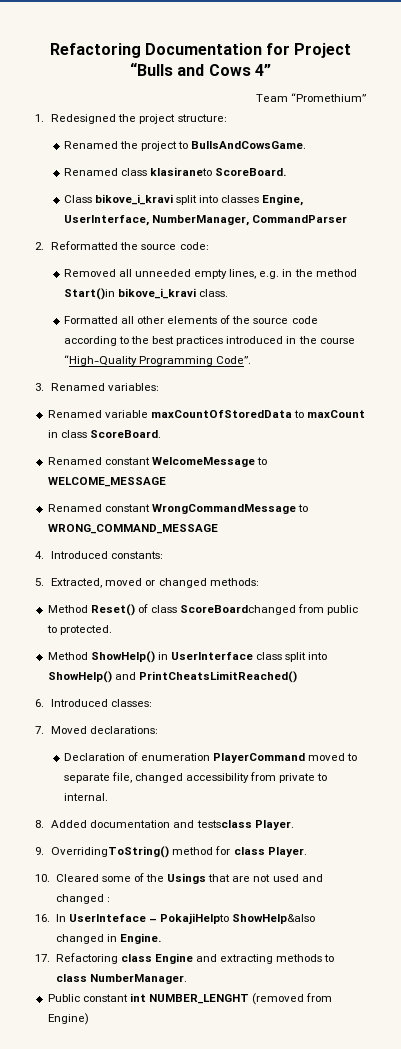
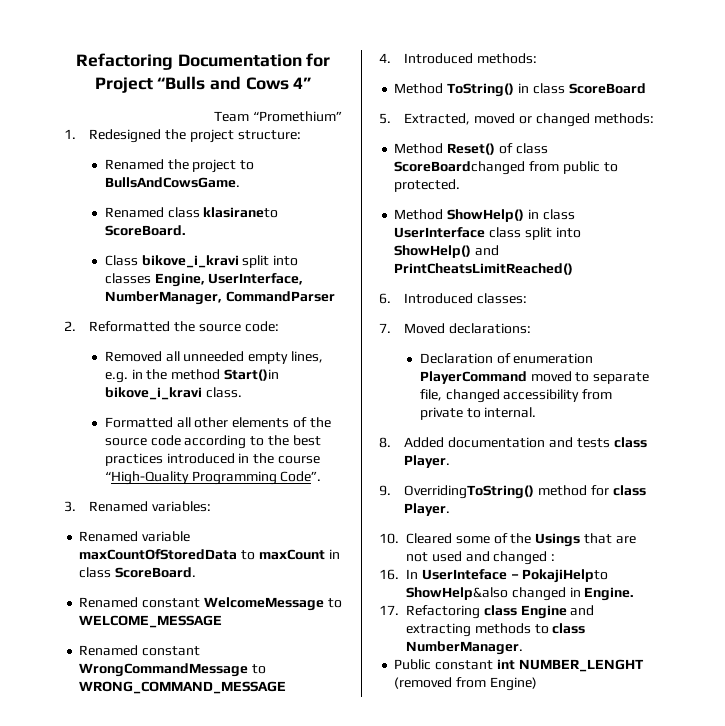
[111,551,164,559] constants: -> [477,53,538,64] [394,83,646,97] methods: // Method ToString() in class ScoreBoard
(168, 656) none -> [542,209,575,220] class
[196,820,252,828] testsclass -> [576,437,647,448] tests class

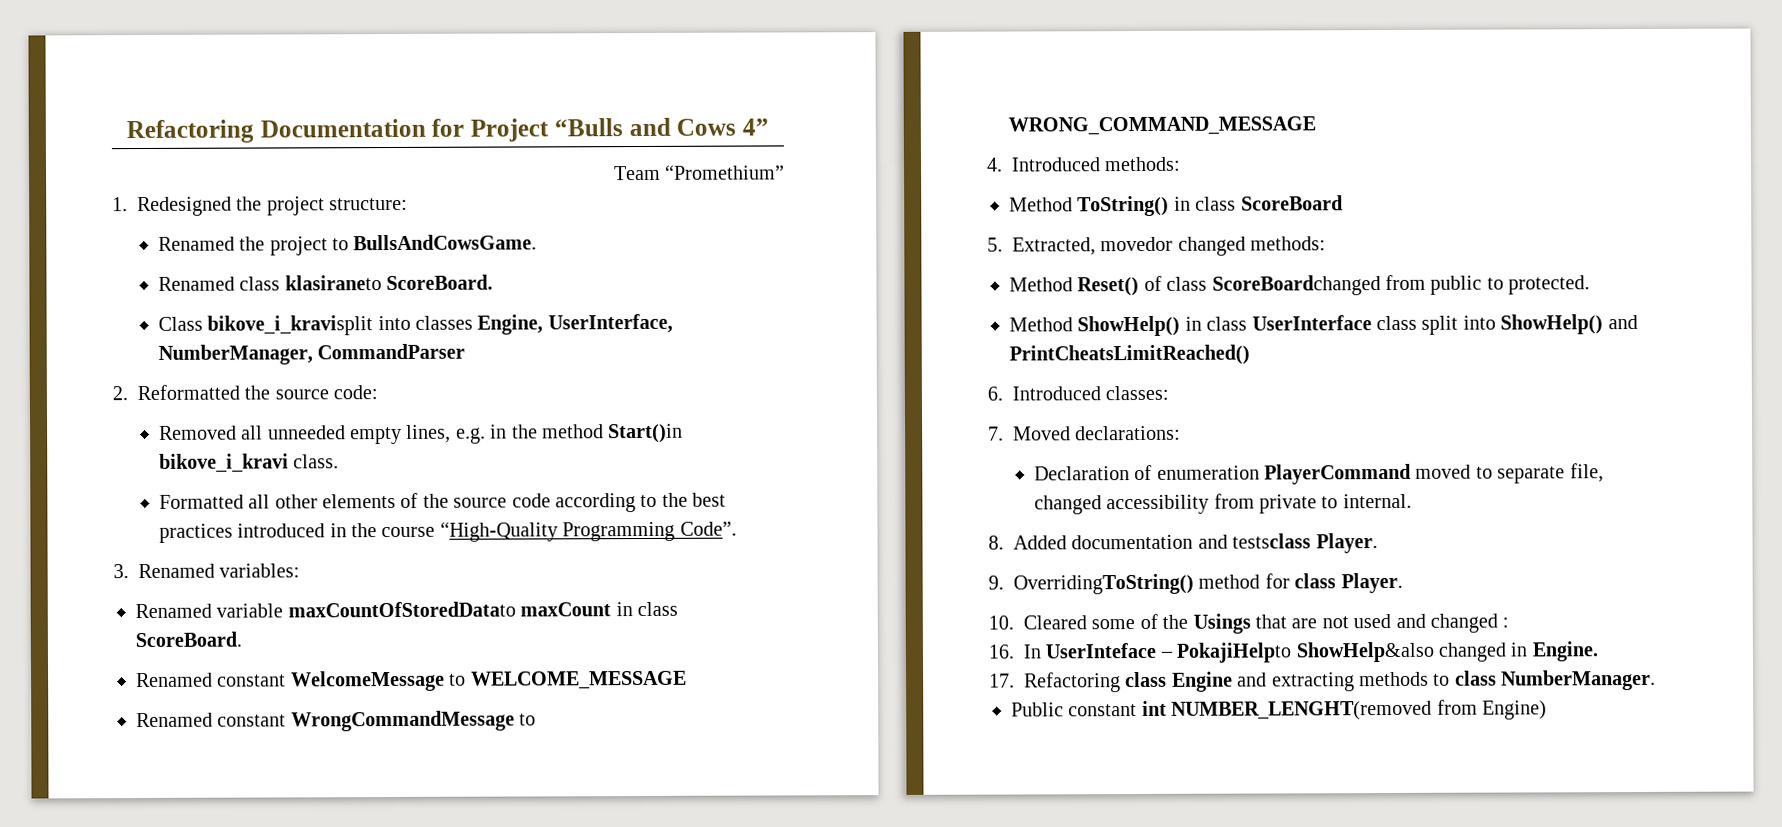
[141,255,270,268] bikove_i_kravi split -> [207,315,374,336] bikove_i_kravisplit
[79,549,256,560] maxCountOfStoredData to -> [287,601,516,618] maxCountOfStoredDatato
[474,113,533,124] moved or -> [1100,236,1174,252] movedor
[576,437,647,448] tests class -> [1232,533,1312,549] testsclass
[518,659,644,672] [394,677,453,689] NUMBER_LENGHT (removed -> [1171,700,1433,721] NUMBER_LENGHT(removed

